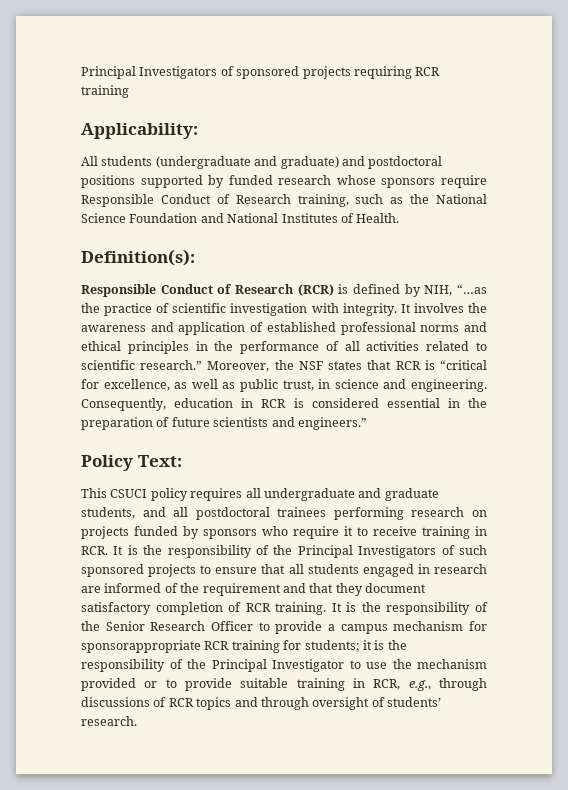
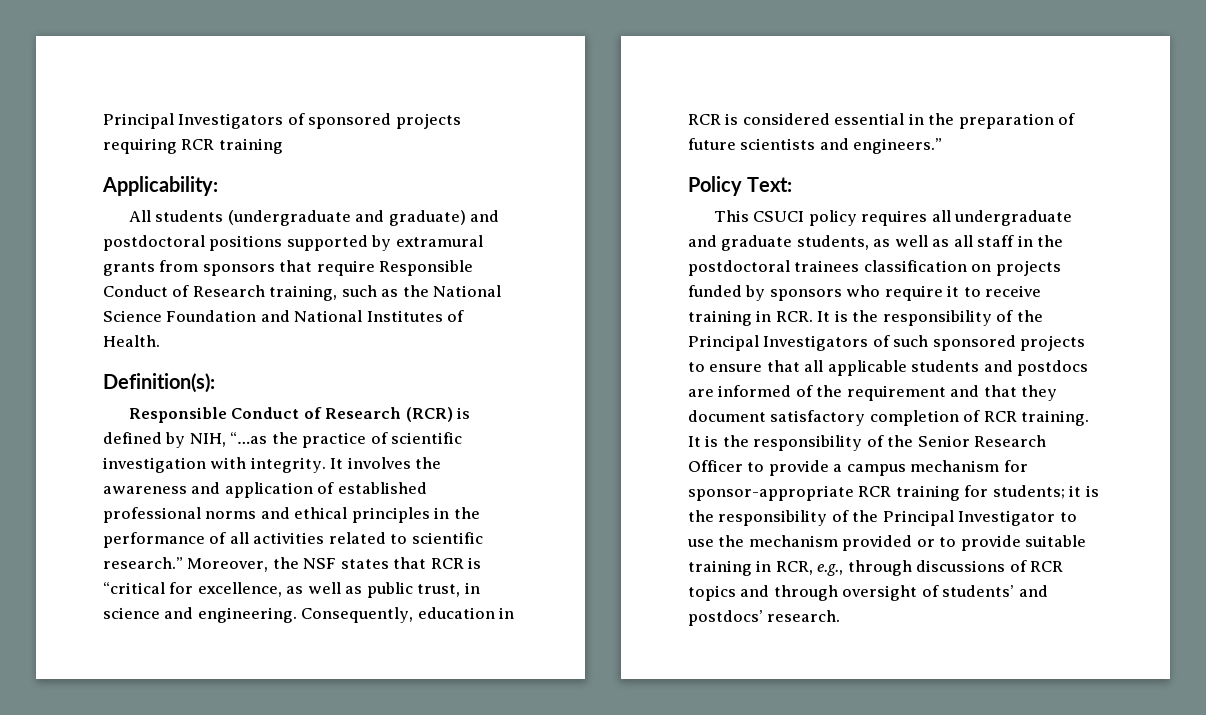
[228,175,436,188] funded research whose sponsors -> [395,235,483,247] [103,260,313,276] extramural grants from sponsors that
[142,507,465,520] and all postdoctoral trainees performing research -> [873,235,1064,247] [688,260,967,276] as well as all staff in the postdoctoral trainees classification
[307,564,487,577] students engaged in research -> [827,360,1089,376] applicable students and postdocs
[81,640,201,653] sponsorappropriate -> [688,485,854,501] sponsor-appropriate
(441, 702) none -> [1018,585,1048,597] [688,610,763,626] and postdocs’

